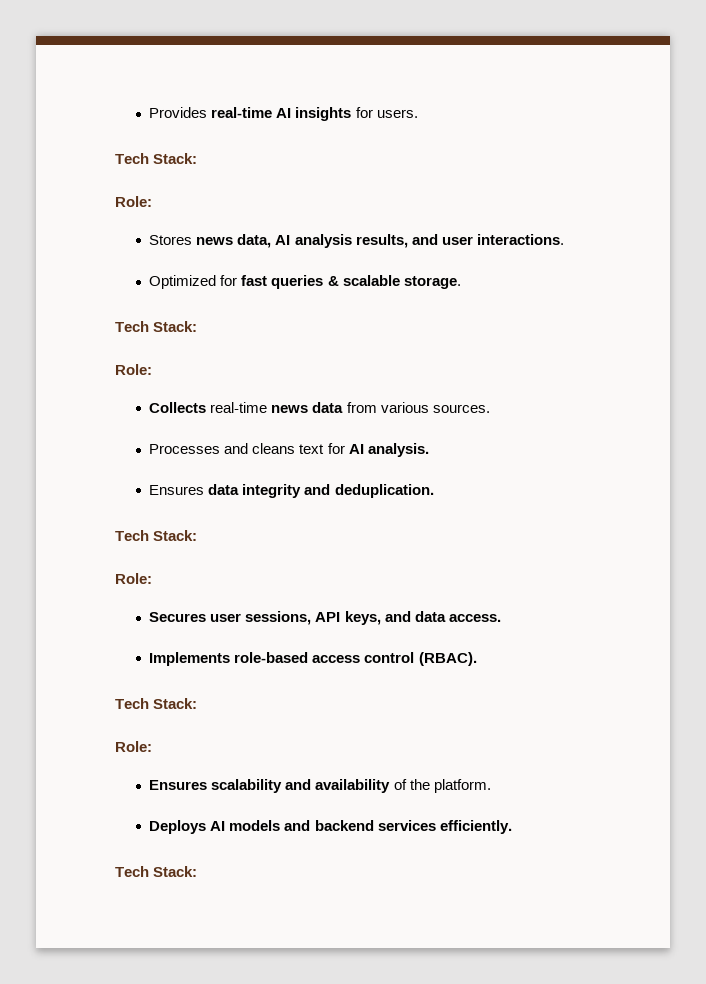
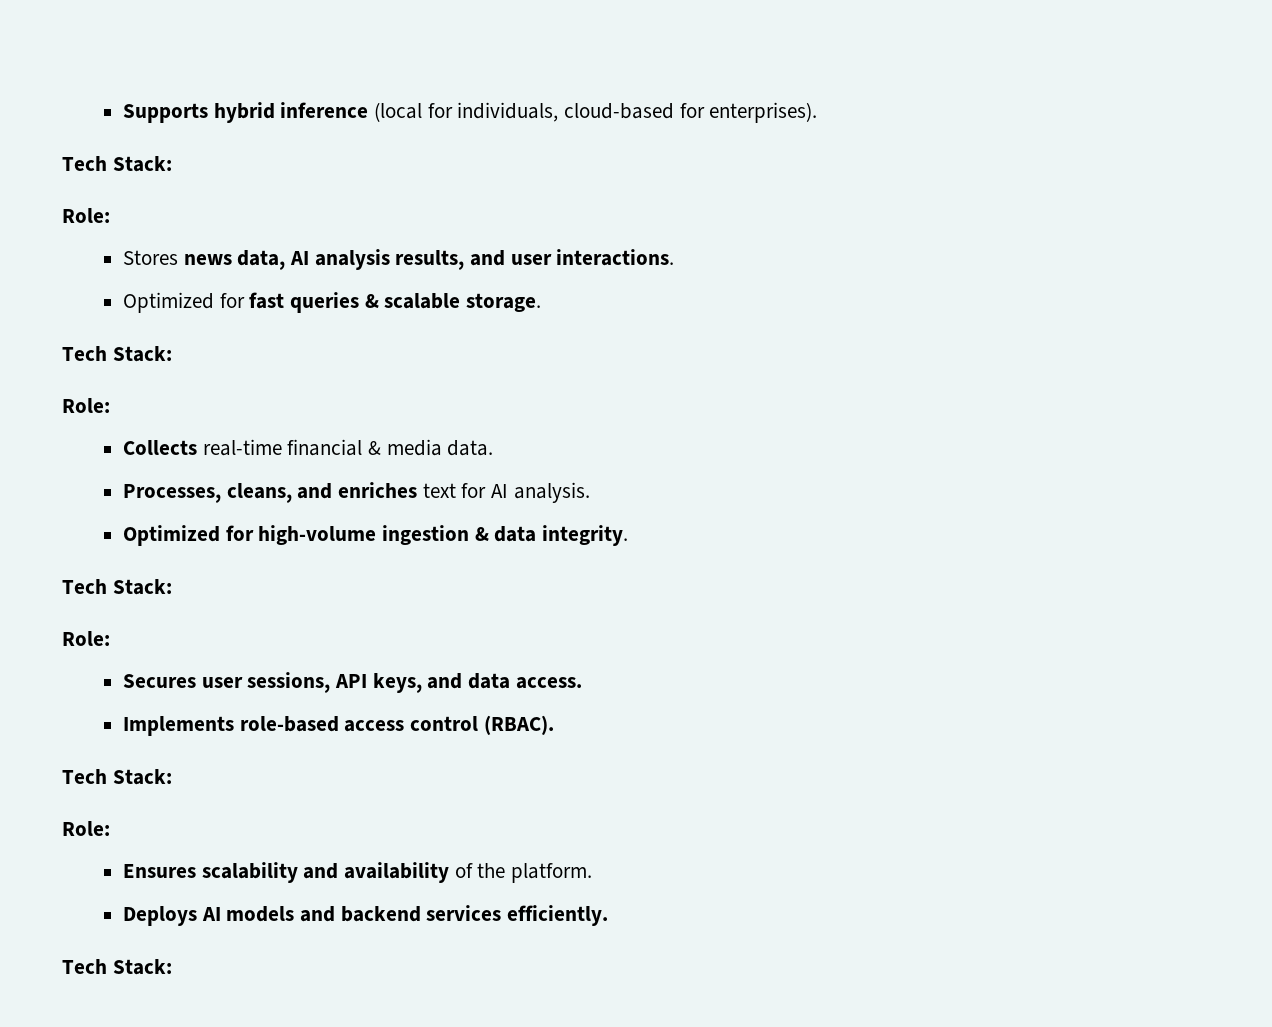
[149,107,418,121] Provides real-time AI insights for users. -> [122,102,818,123] Supports hybrid inference (local for individuals, cloud-based for enterprises).
[271,402,490,413] [149,443,429,457] [149,484,434,498] news data from various sources. // Processes and cleans text for AI analysis. // Ensures data integrity and deduplication. -> [287,439,494,456] [122,482,590,503] [122,525,628,546] financial & media data. // Processes, cleans, and enriches text for AI analysis. // Optimized for high-volume ingestion & data integrity.

